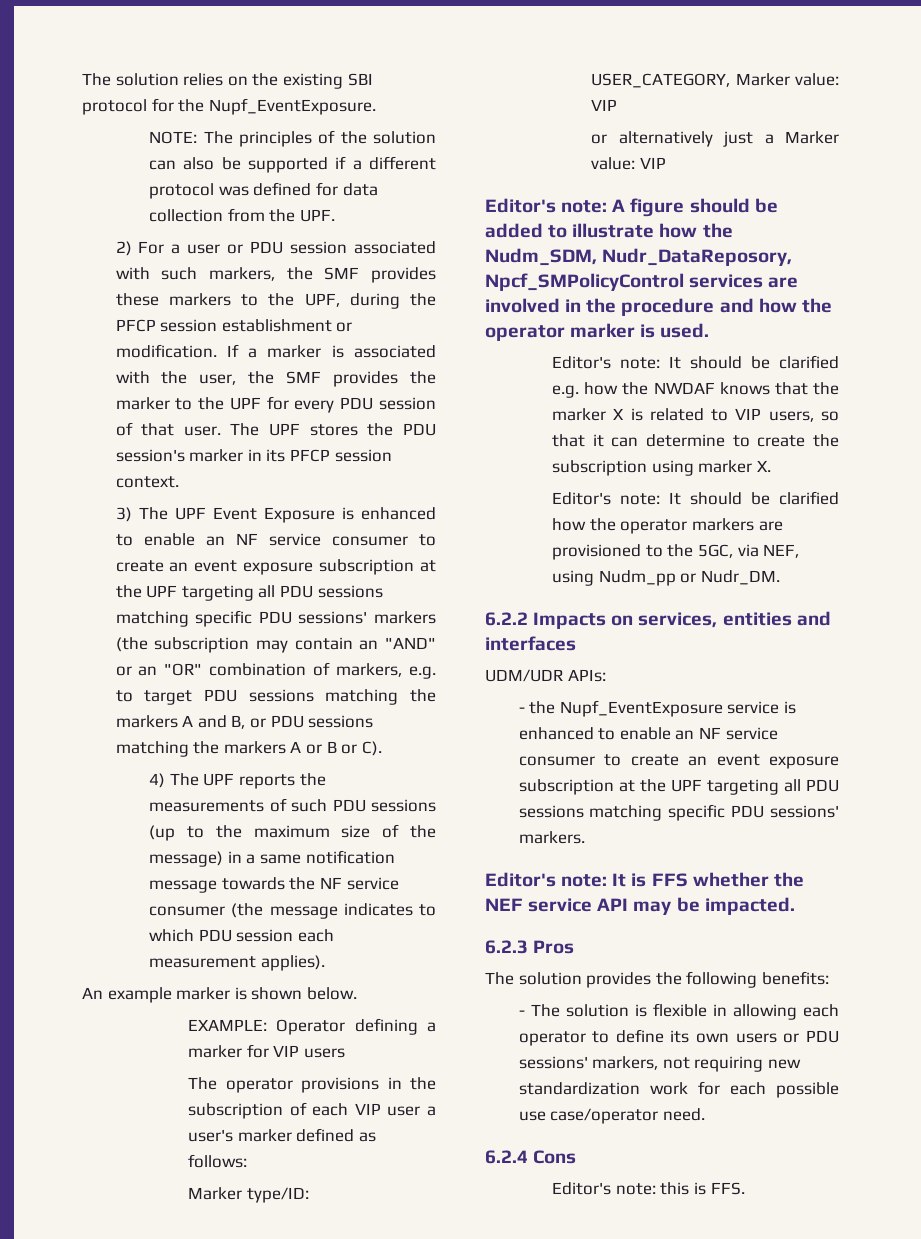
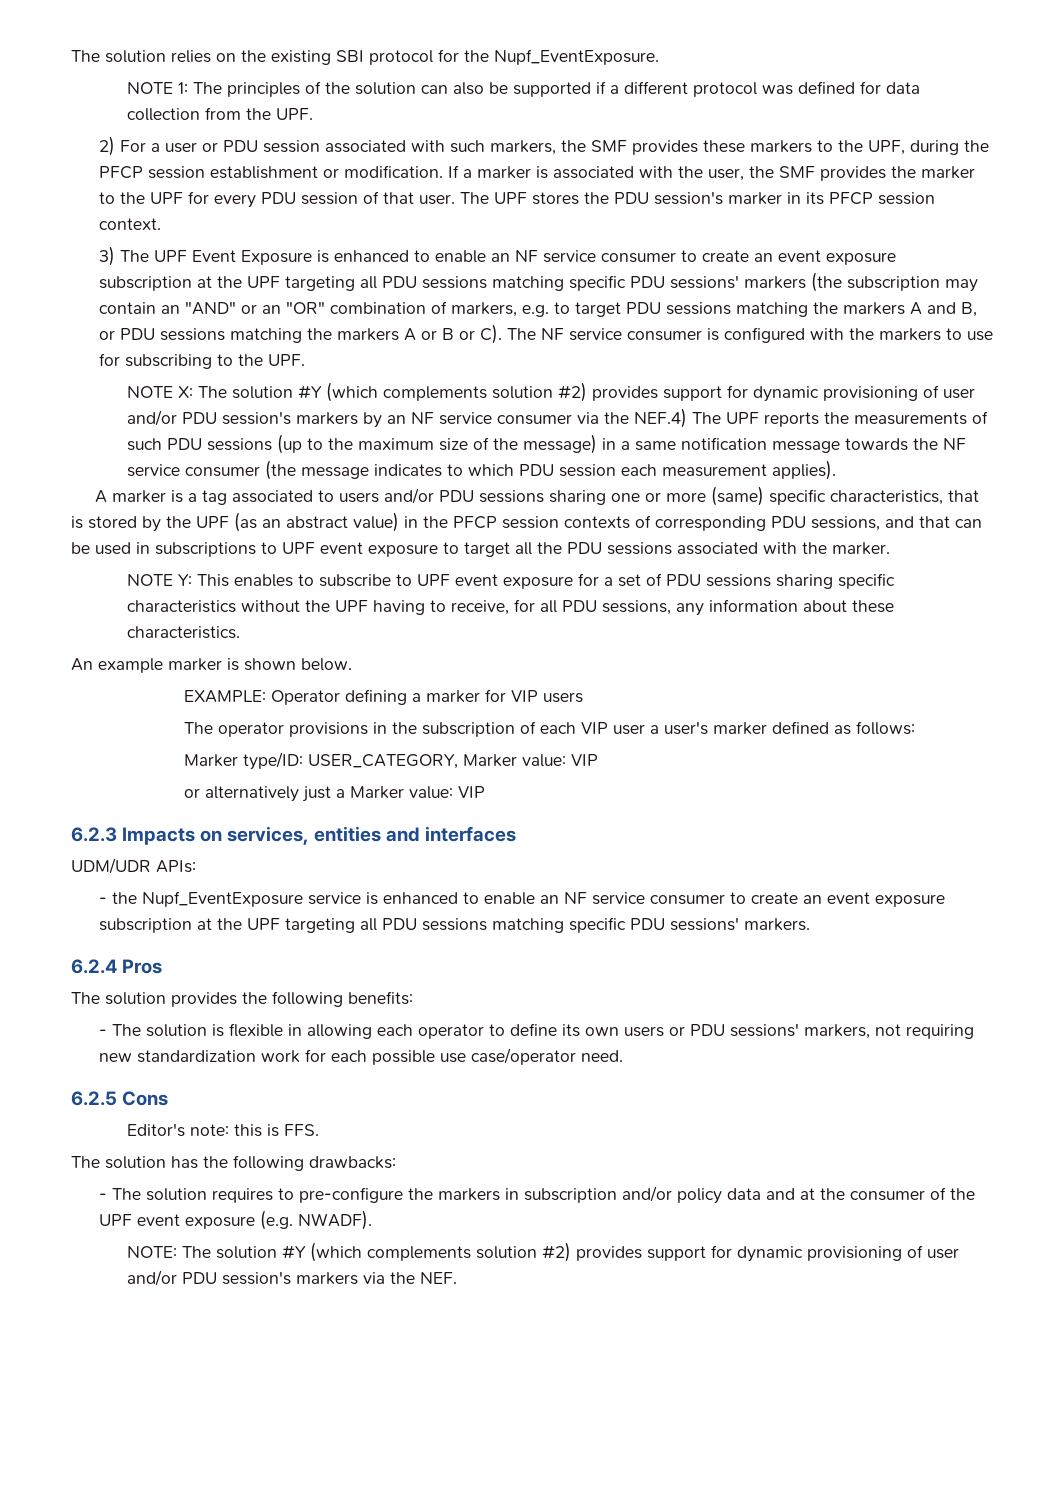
[149,131,198,144] NOTE: -> [127,82,189,94] NOTE 1:
[149,773,166,788] // 4) -> [507,327,994,343] [99,353,306,369] [127,382,976,402] [127,408,688,428] The NF service consumer is configured with the markers to use for subscribing to the UPF. // NOTE X: The solution #Y (which complements solution #2) provides support for dynamic provisioning of user and/or PDU session's markers by an NF service consumer via the NEF.4)
(325, 963) none -> [95,486,980,506] [71,512,982,532] [71,542,890,557] [127,573,896,589] [127,599,895,616] [127,626,241,639] // A marker is a tag associated to users and/or PDU sessions sharing one or more (same) specific characteristics, that is stored by the UPF (as an abstract value) in the PFCP session contexts of corresponding PDU sessions, and that can be used in subscriptions to UPF event exposure to target all the PDU sessions associated with the marker. // NOTE Y: This enables to subscribe to UPF event exposure for a set of PDU sessions sharing specific characteristics without the UPF having to receive, for all PDU sessions, any information about these characteristics.
[485,198,778,217] [485,223,733,238] [485,248,793,266] [485,273,799,291] [485,298,832,316] [485,323,710,341] [552,355,839,369] [552,382,839,398] [552,408,839,422] [552,434,839,447] [552,460,771,476] [552,491,839,505] [552,518,783,534] [552,544,800,560] [552,570,780,586] [485,612,528,626] Editor's note: A figure should be added to illustrate how the Nudm_SDM, Nudr_DataReposory, Npcf_SMPolicyControl services are involved in the procedure and how the operator marker is used. // Editor's note: It should be clarified e.g. how the NWDAF knows that the marker X is related to VIP users, so that it can determine to create the subscription using marker X. // Editor's note: It should be clarified how the operator markers are provisioned to the 5GC, via NEF, using Nudm_pp or Nudr_DM. // 6.2.2 -> [71,827,117,842] 6.2.3
[485,872,804,887] [485,897,795,915] [485,940,528,954] Editor's note: It is FFS whether the NEF service API may be impacted. // 6.2.3 -> [71,959,117,974] 6.2.4
[485,1150,528,1164] 6.2.4 -> [71,1091,117,1106] 6.2.5
(745, 1188) none -> [71,1155,396,1171] [99,1186,976,1204] [99,1210,373,1230] [127,1242,960,1262] [127,1270,458,1286] // The solution has the following drawbacks: // - The solution requires to pre-configure the markers in subscription and/or policy data and at the consumer of the UPF event exposure (e.g. NWADF). // NOTE: The solution #Y (which complements solution #2) provides support for dynamic provisioning of user and/or PDU session's markers via the NEF.

